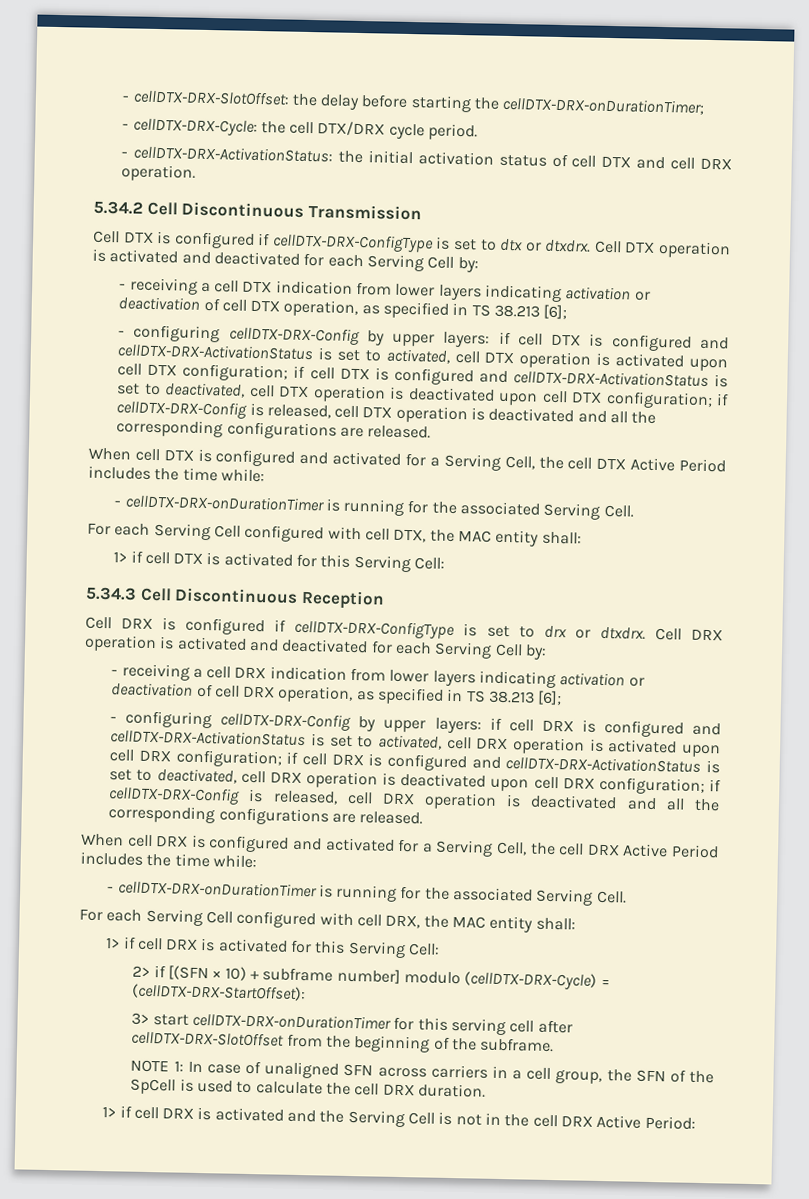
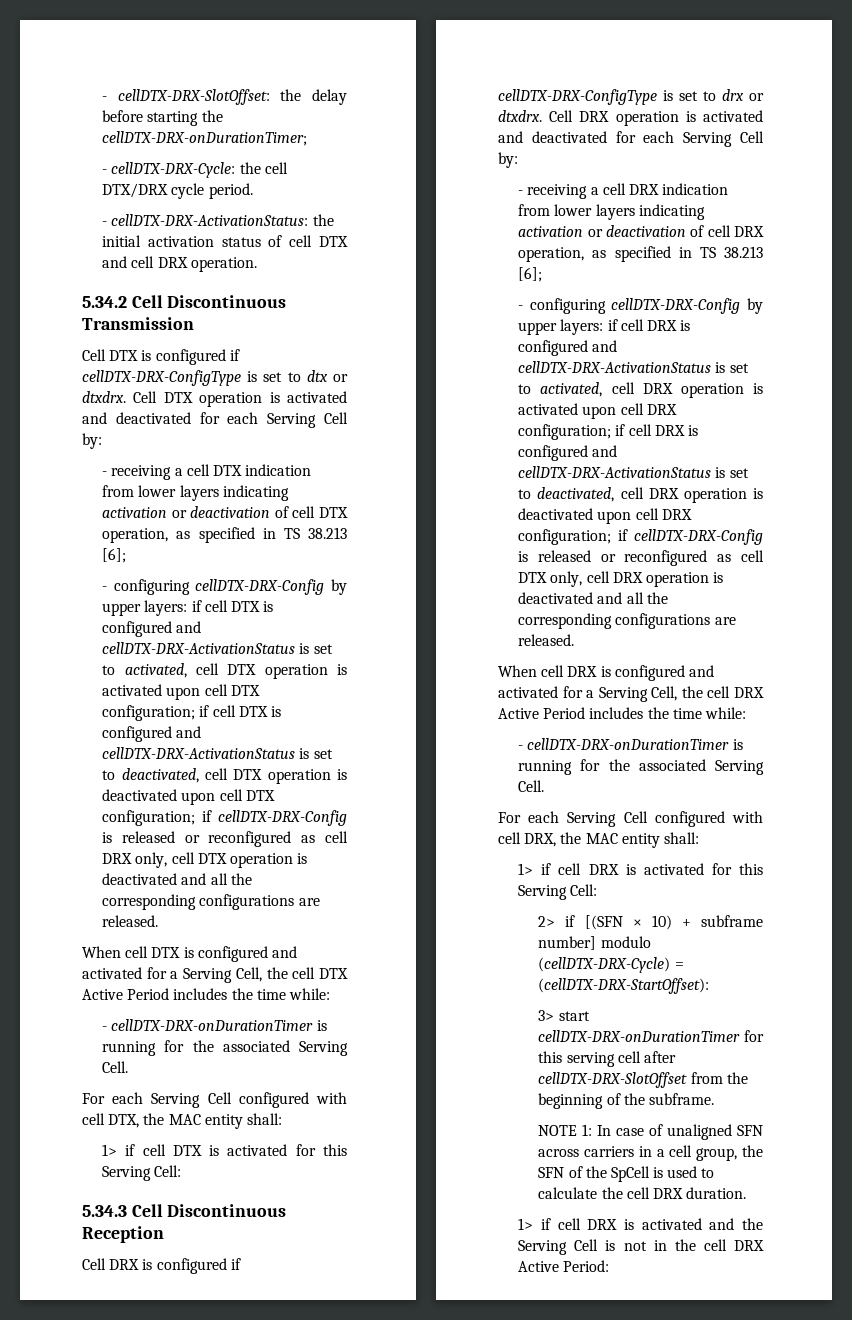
[266,404,331,419] released, -> [121,831,348,847] [102,852,168,868] released or reconfigured as cell DRX only,
[272,790,338,805] released, -> [537,550,764,566] [518,571,583,587] released or reconfigured as cell DTX only,

